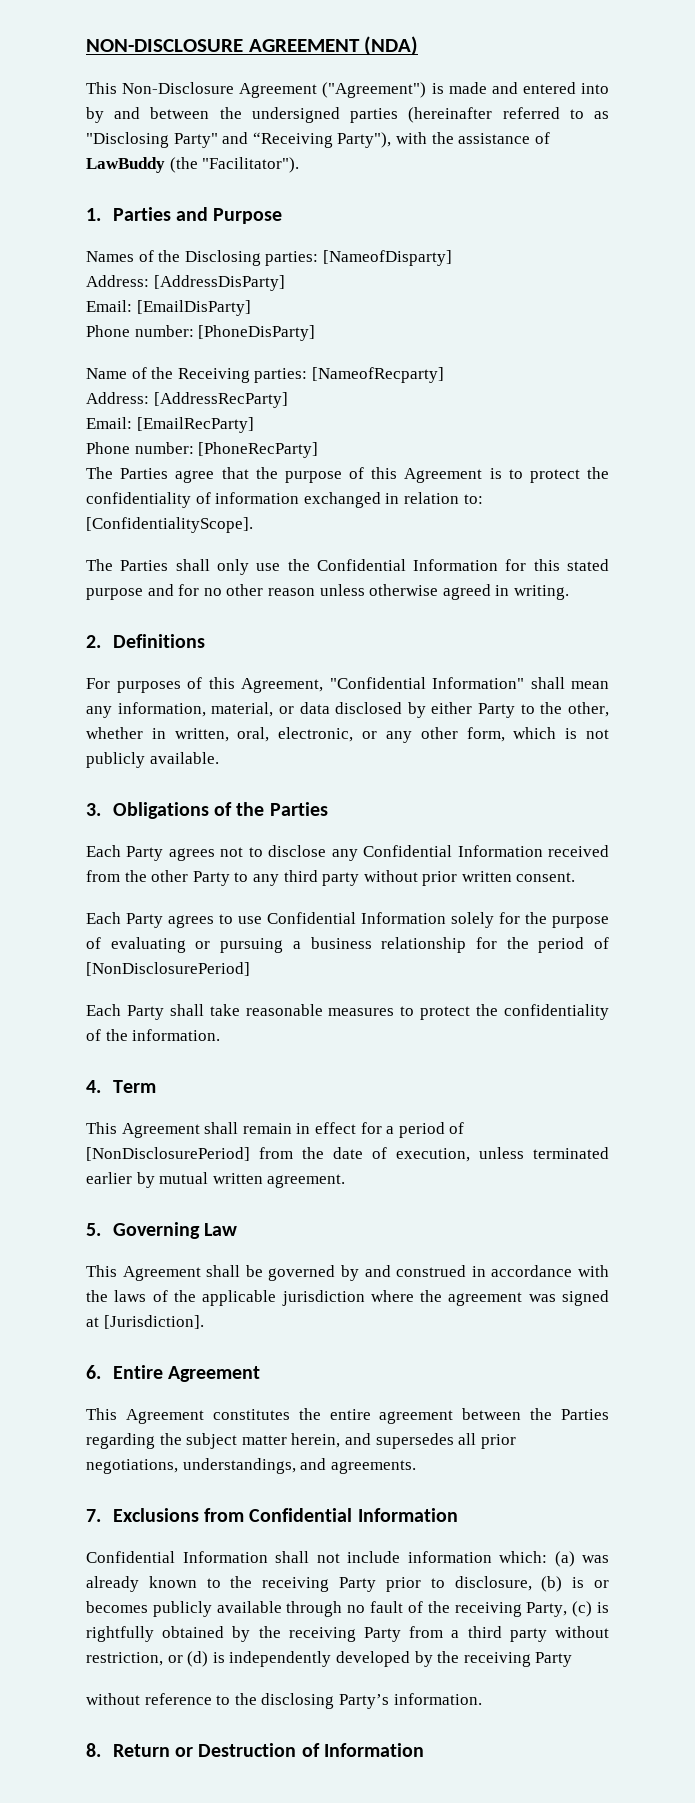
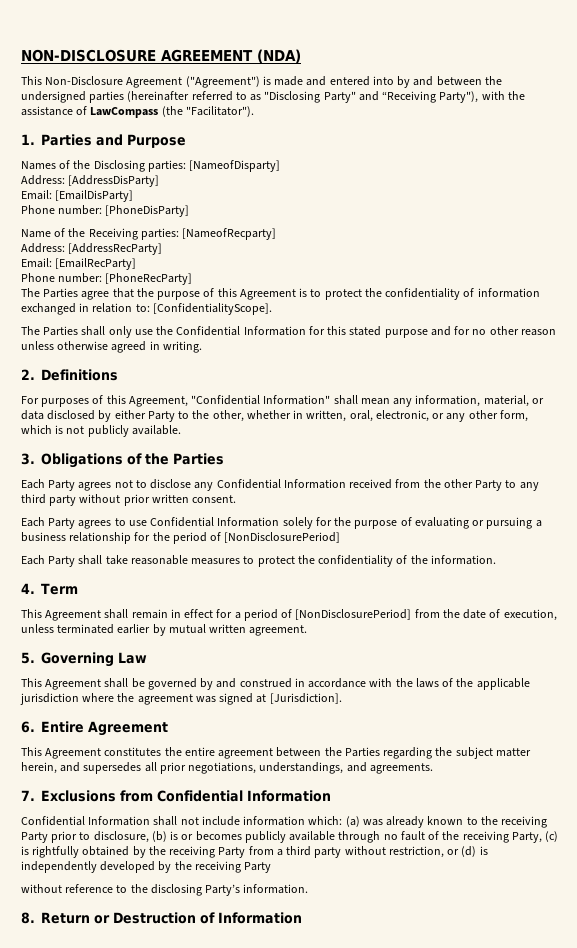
[86,157,165,173] LawBuddy -> [90,107,159,118] LawCompass

